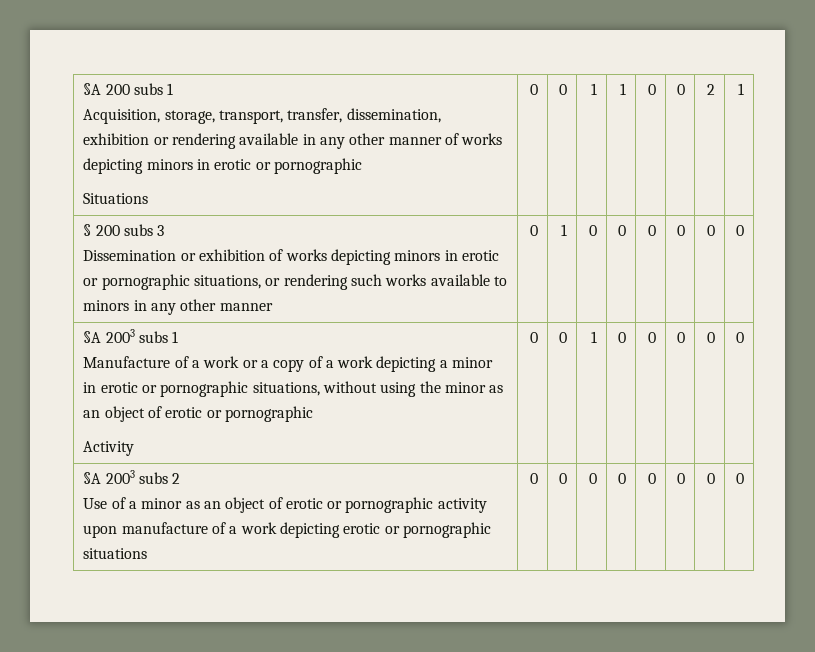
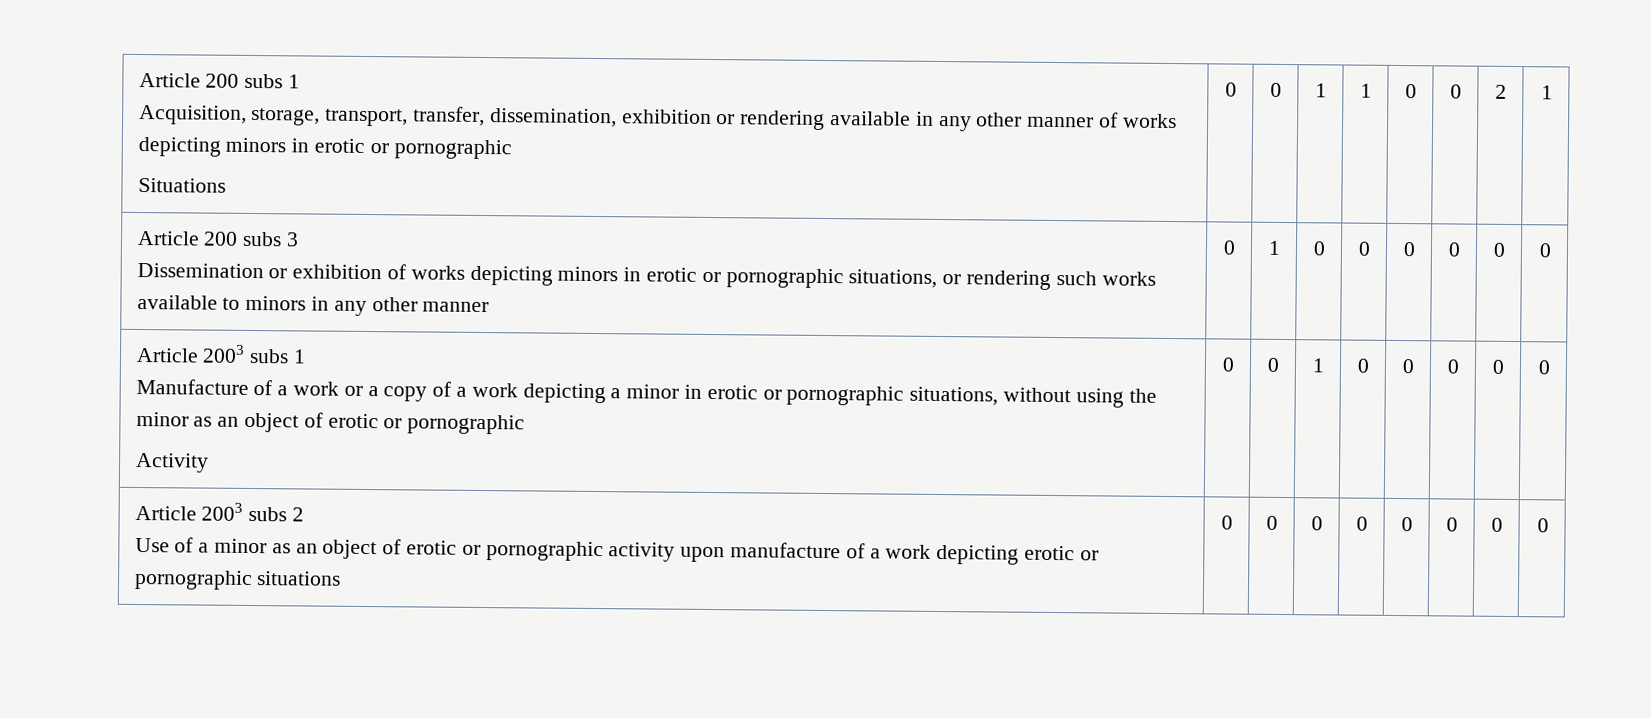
[83,83,102,95] §A -> [138,72,201,88] Article
[83,224,92,236] § -> [136,230,200,246] Article
[83,331,102,343] §A -> [135,347,199,363] Article
[83,472,102,484] §A -> [134,505,197,521] Article

